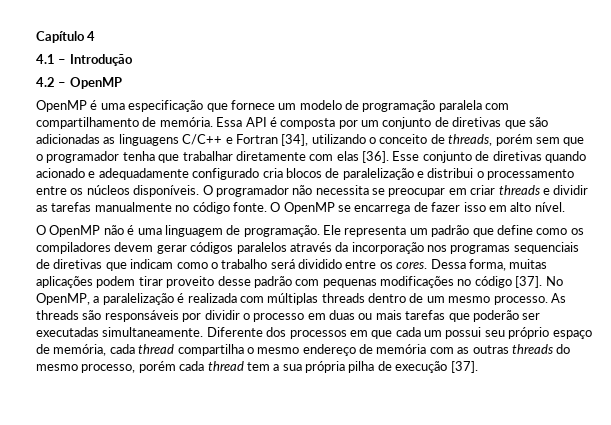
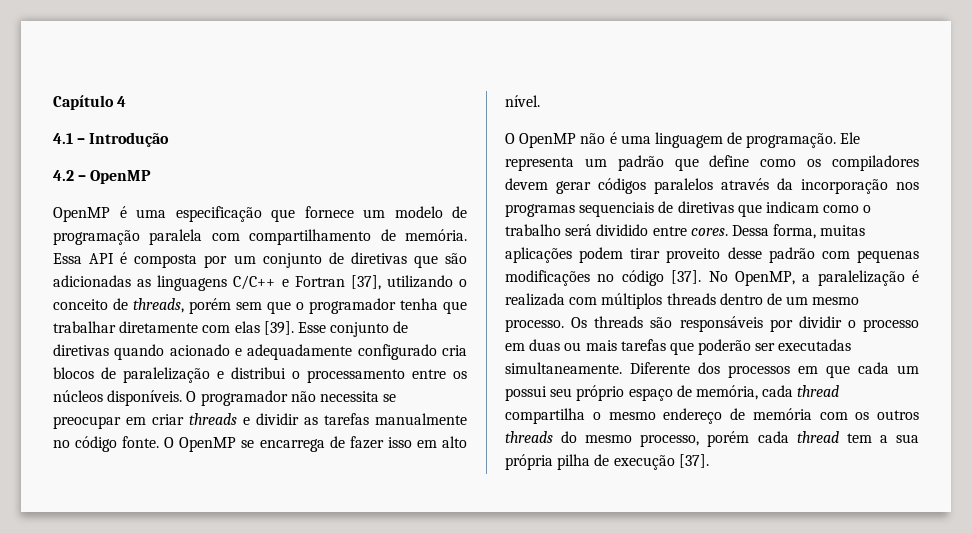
[281,134,309,146] [34], -> [350,275,381,290] [37],
[362,151,389,163] [36]. -> [263,321,294,335] [39].
[379,262,393,269] os -> (687, 231) none
[267,293,319,305] múltiplas -> [601,293,663,309] múltiplos
[550,293,566,303] As -> [571,317,588,328] Os
[457,345,509,354] as outras -> [855,410,919,420] os outros

